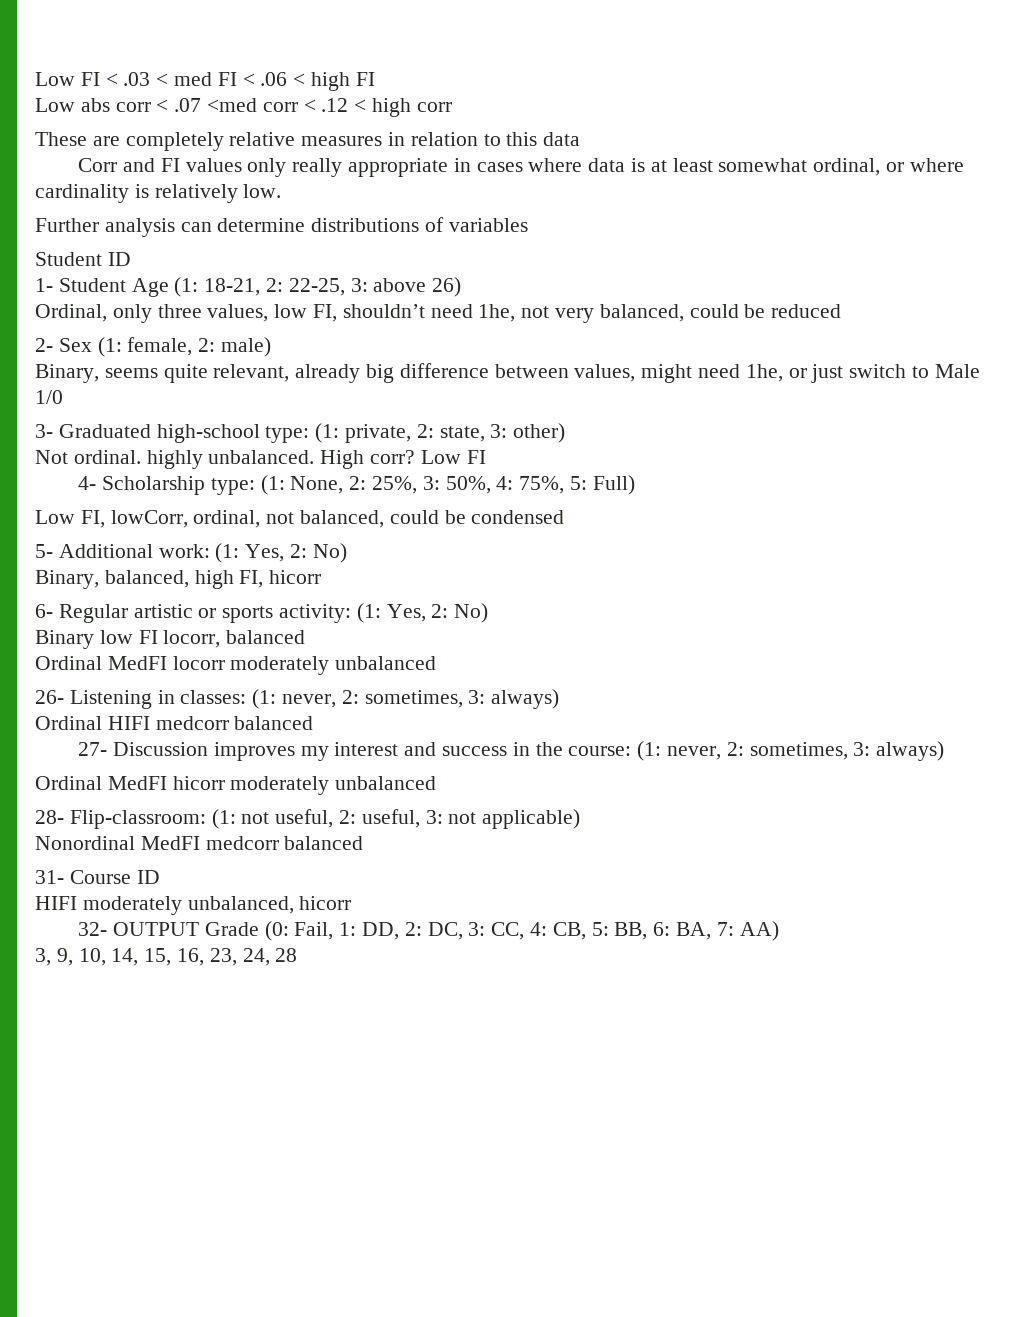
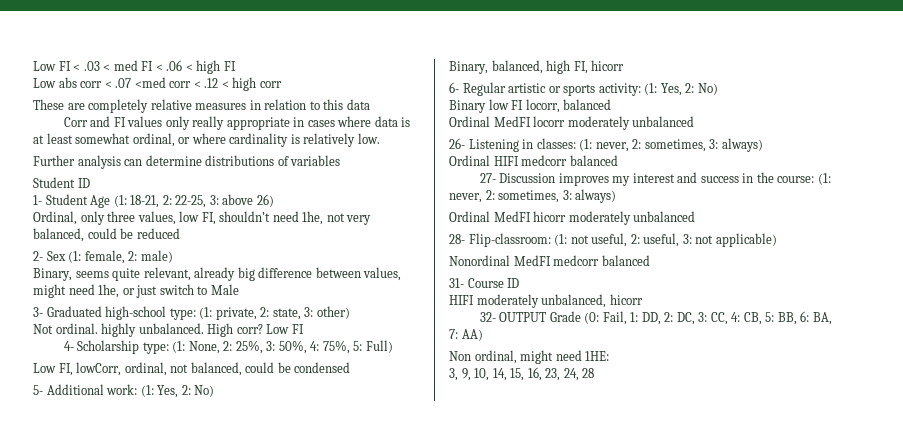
[35,390,63,404] 1/0 -> (239, 289) none
(779, 931) none -> [449,350,610,364] // Non ordinal, might need 1HE:

